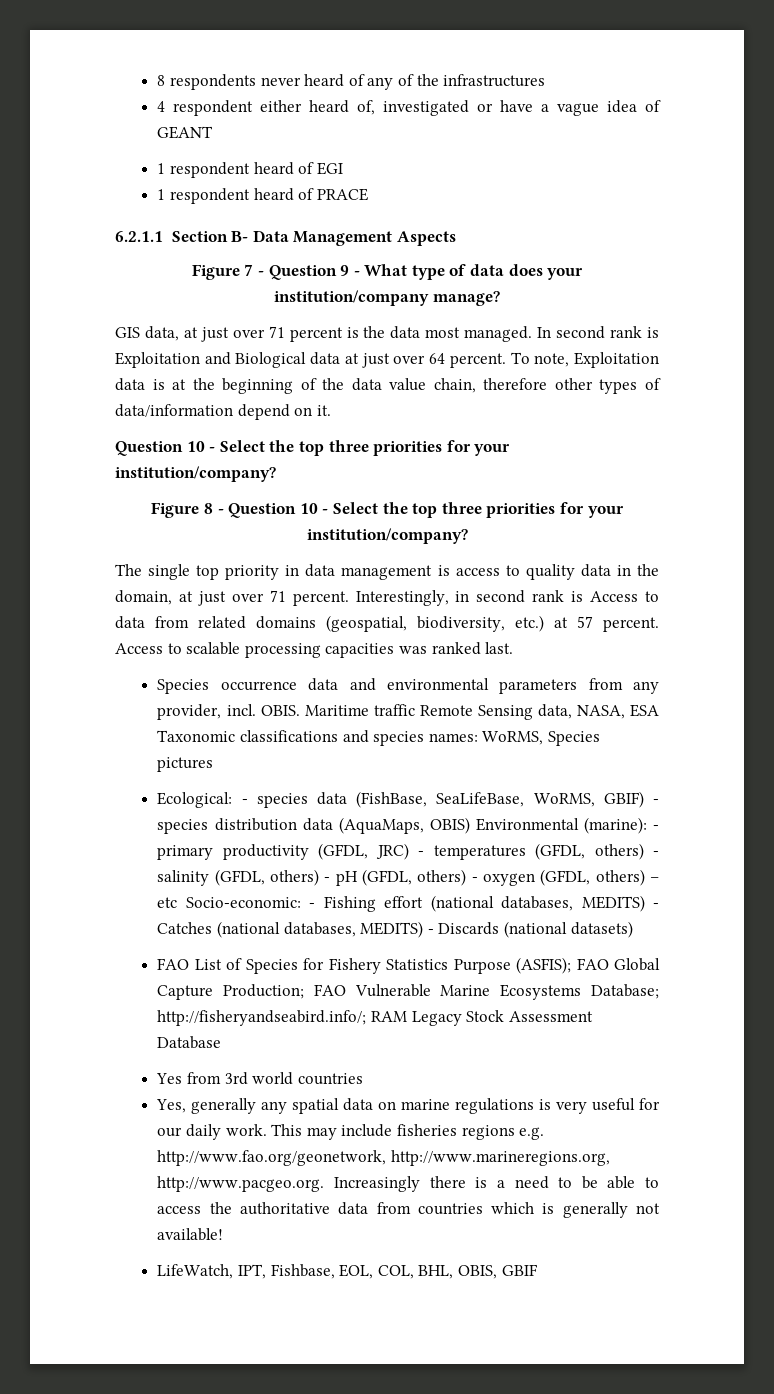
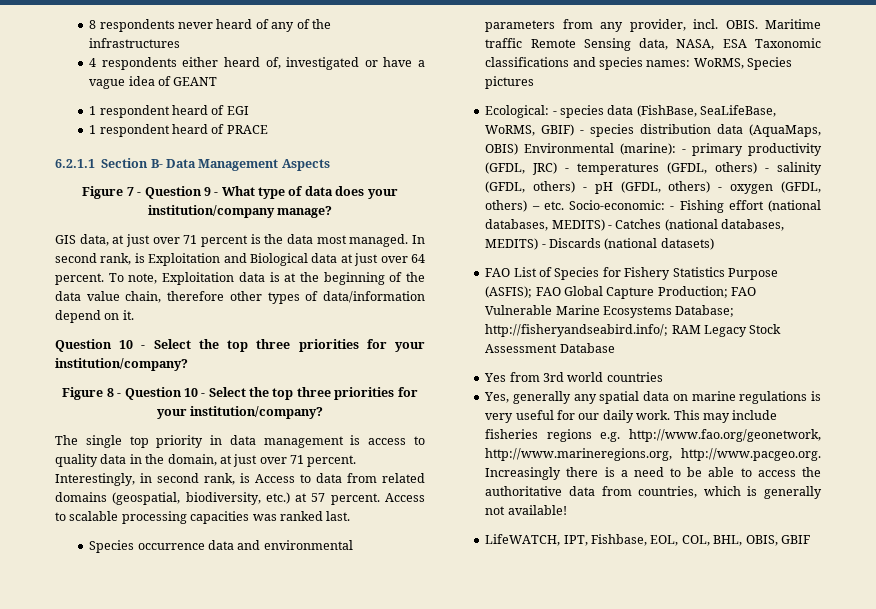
[173,100,254,116] respondent -> [101,57,177,70] respondents
[610,326,643,338] rank -> [100,253,132,265] rank,
[532,590,565,602] rank -> [204,473,235,485] rank,
[157,897,178,908] etc -> [543,201,564,210] etc.
[417,1203,483,1215] countries -> [638,486,698,498] countries,
[157,1264,234,1279] LifeWatch, -> [485,534,561,546] LifeWATCH,

